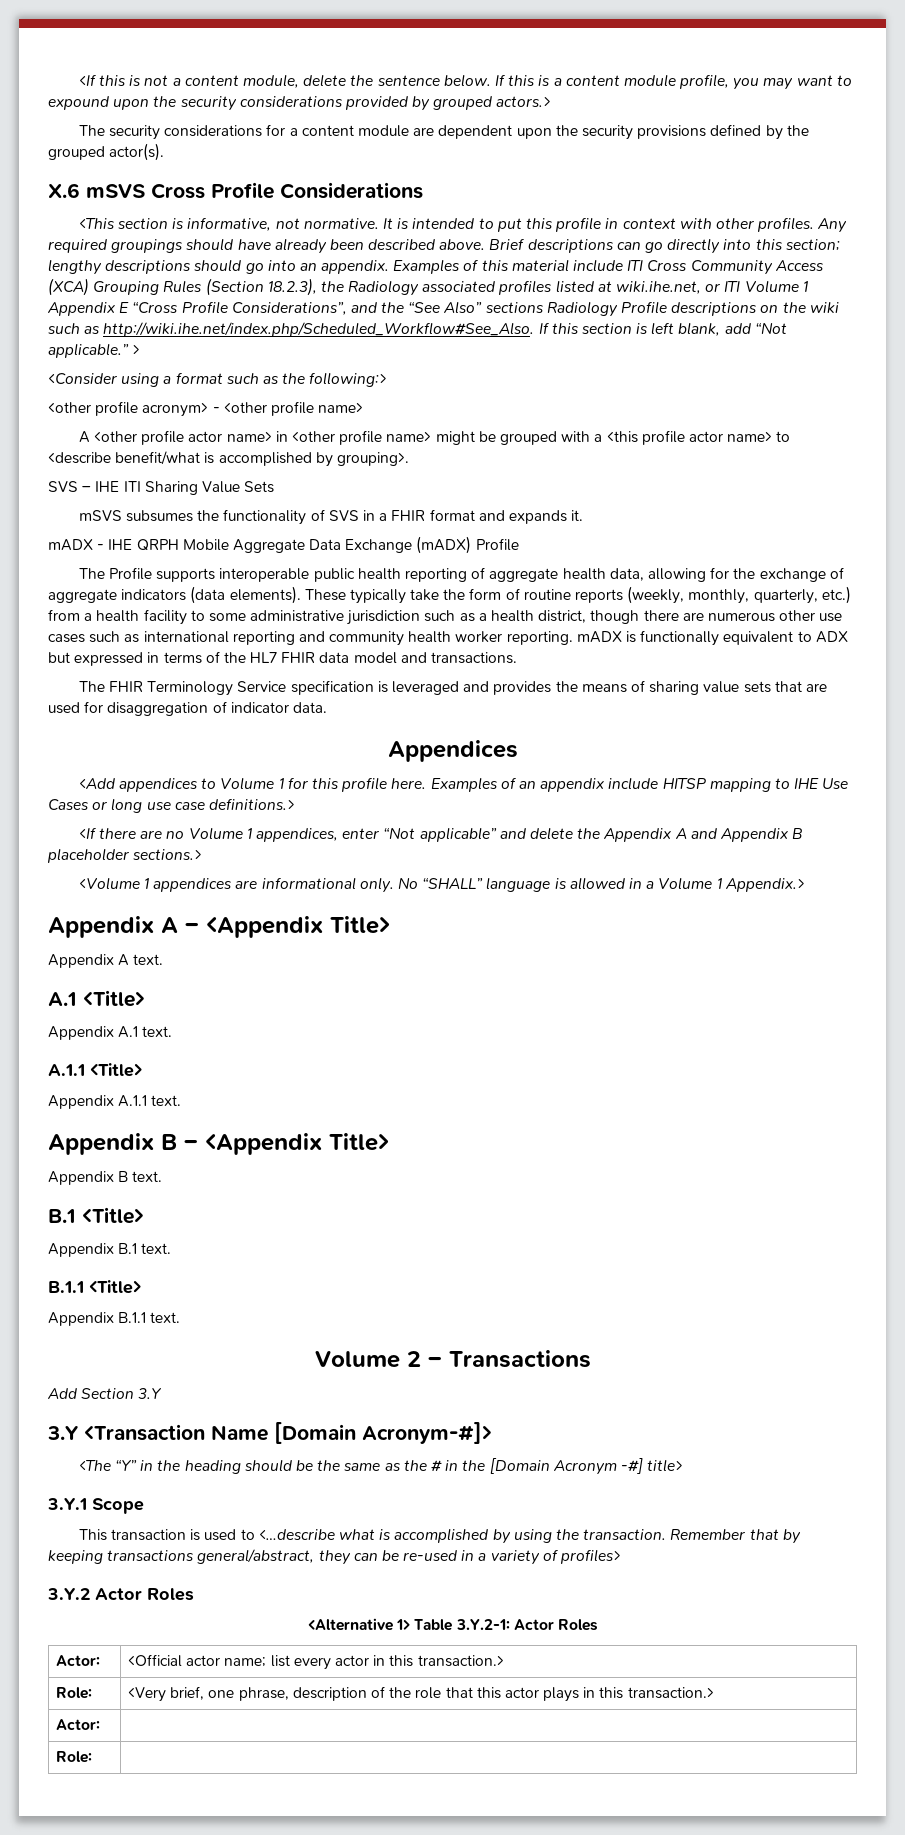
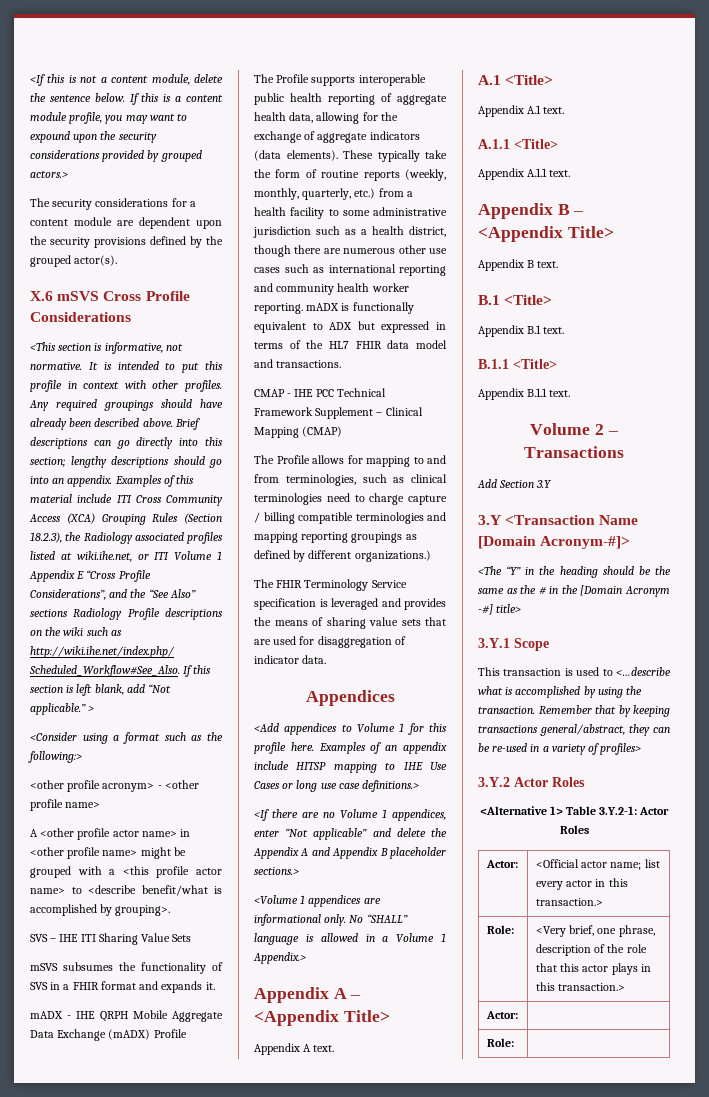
(518, 658) none -> [254,388,386,397] [254,407,423,419] [254,426,343,438] [254,455,446,467] [254,474,447,486] [254,493,447,505] [254,512,446,524] [254,532,417,543] [254,550,431,562] // CMAP - IHE PCC Technical Framework Supplement – Clinical Mapping (CMAP) // The Profile allows for mapping to and from terminologies, such as clinical terminologies need to charge capture / billing compatible terminologies and mapping reporting groupings as defined by different organizations.)

